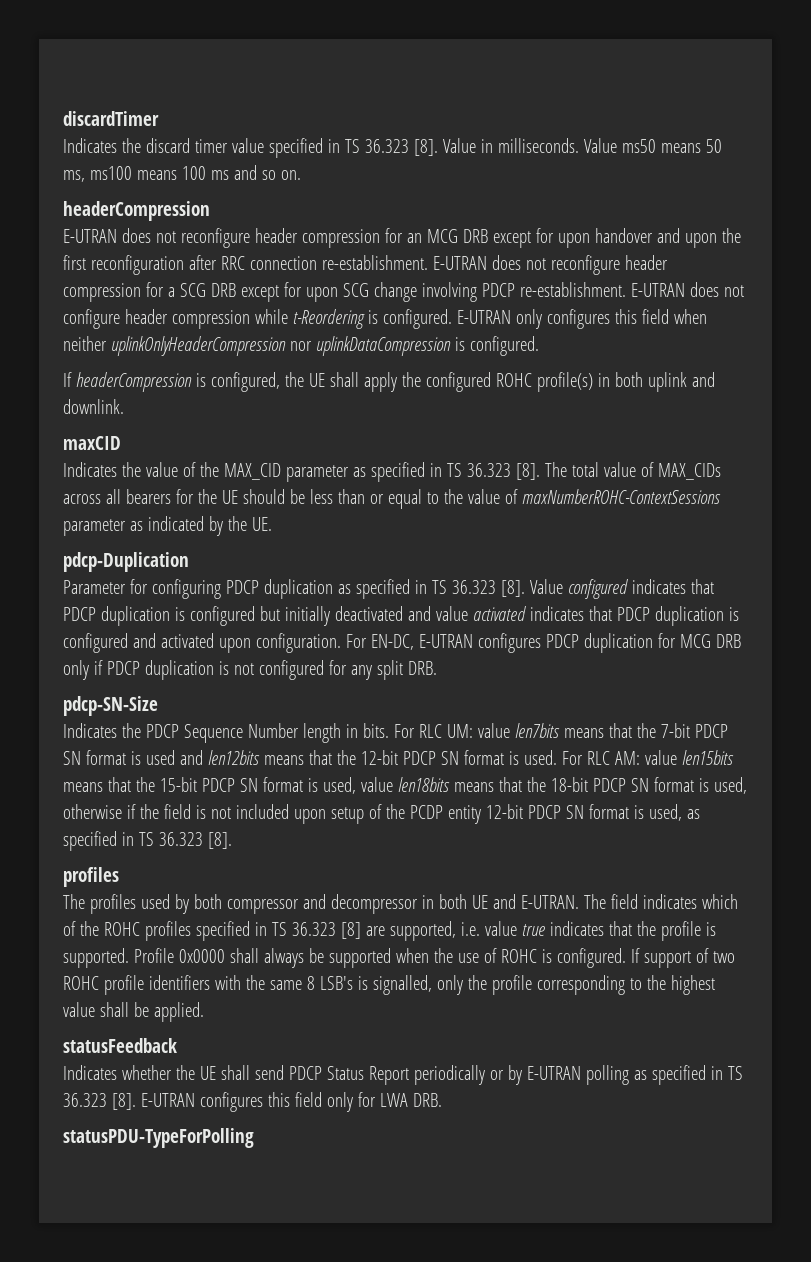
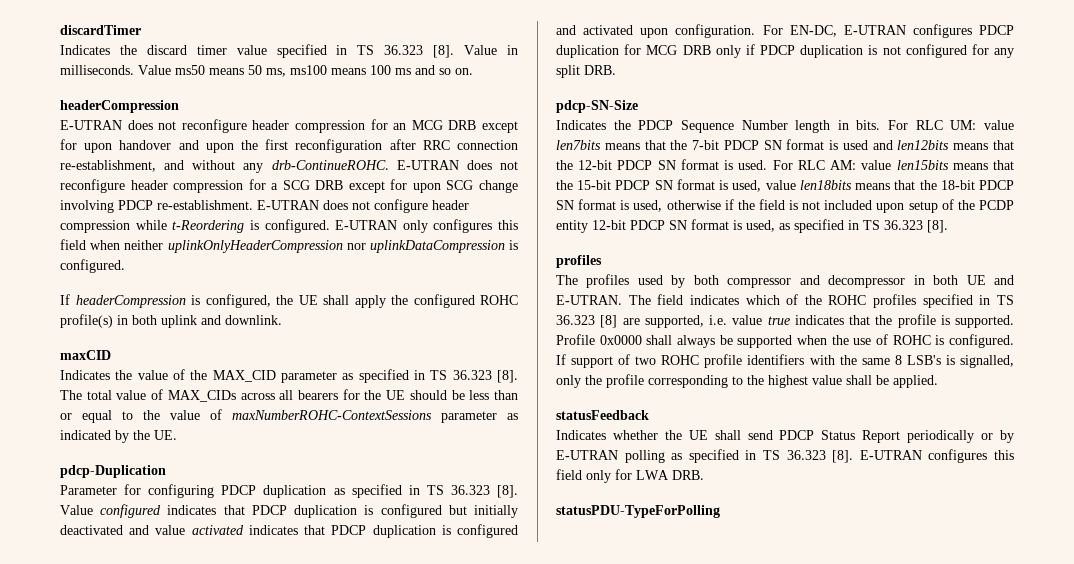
[321,255,428,270] re-establishment. -> [60,160,389,173] re-establishment, and without any drb-ContinueROHC.

